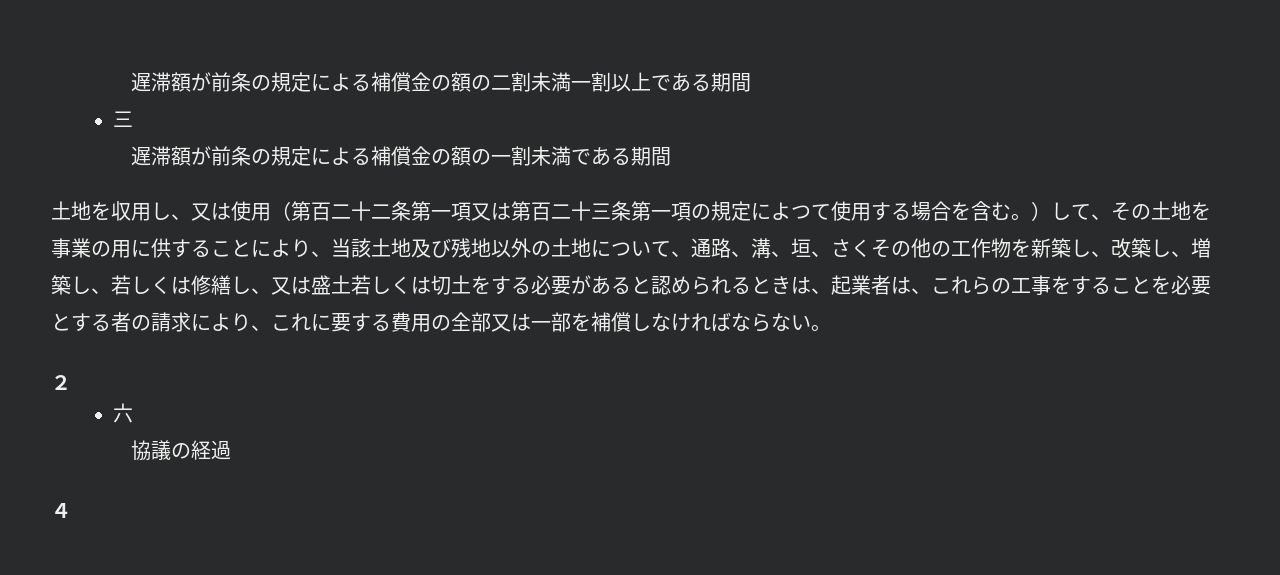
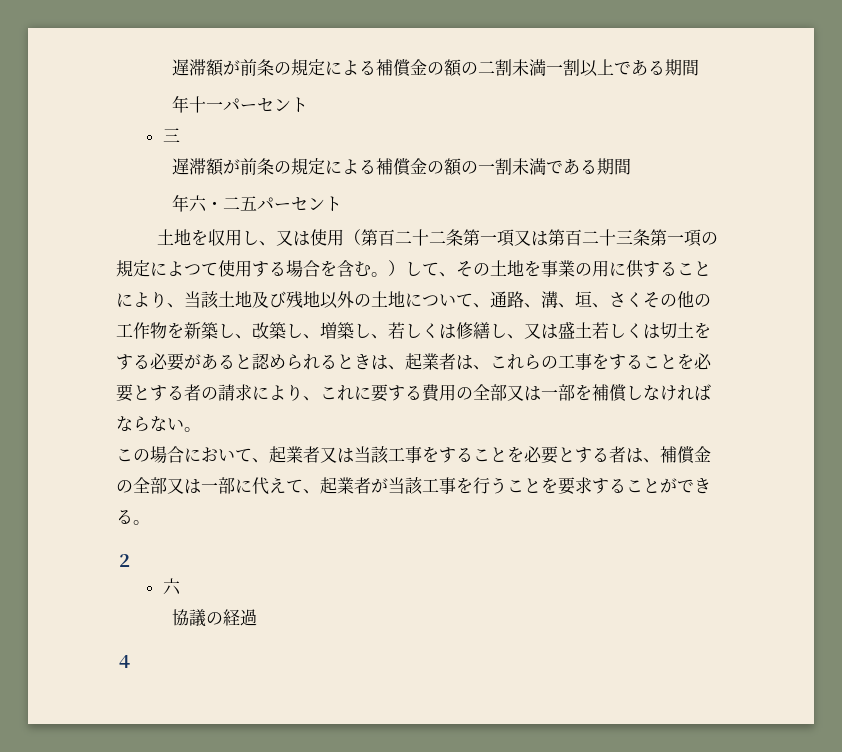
(751, 82) none -> [171,95,308,113] // 年十一パーセント
(671, 156) none -> [171,194,342,212] // 年六・二五パーセント
(831, 328) none -> [116,446,711,464] [116,477,711,495] [116,509,150,525] // この場合において、起業者又は当該工事をすることを必要とする者は、補償金の全部又は一部に代えて、起業者が当該工事を行うことを要求することができる。

